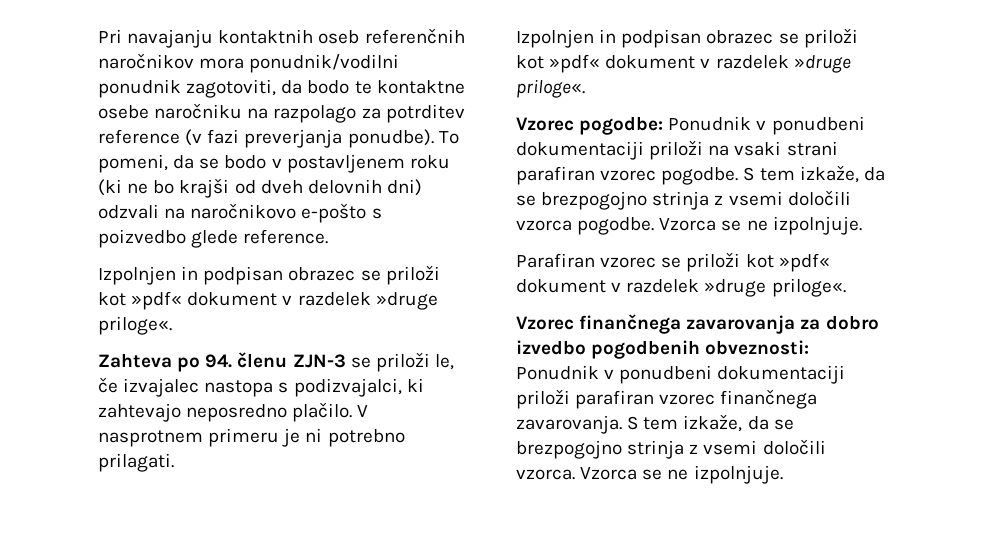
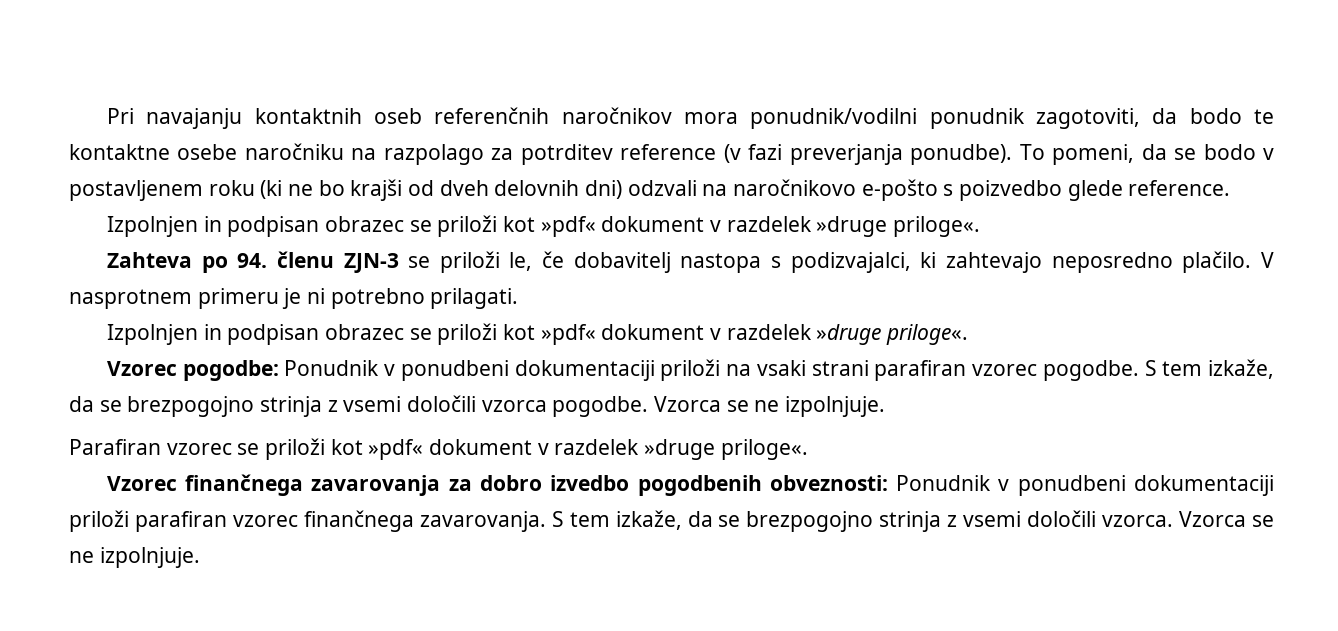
[123,378,200,397] izvajalec -> [573,252,671,273] dobavitelj

